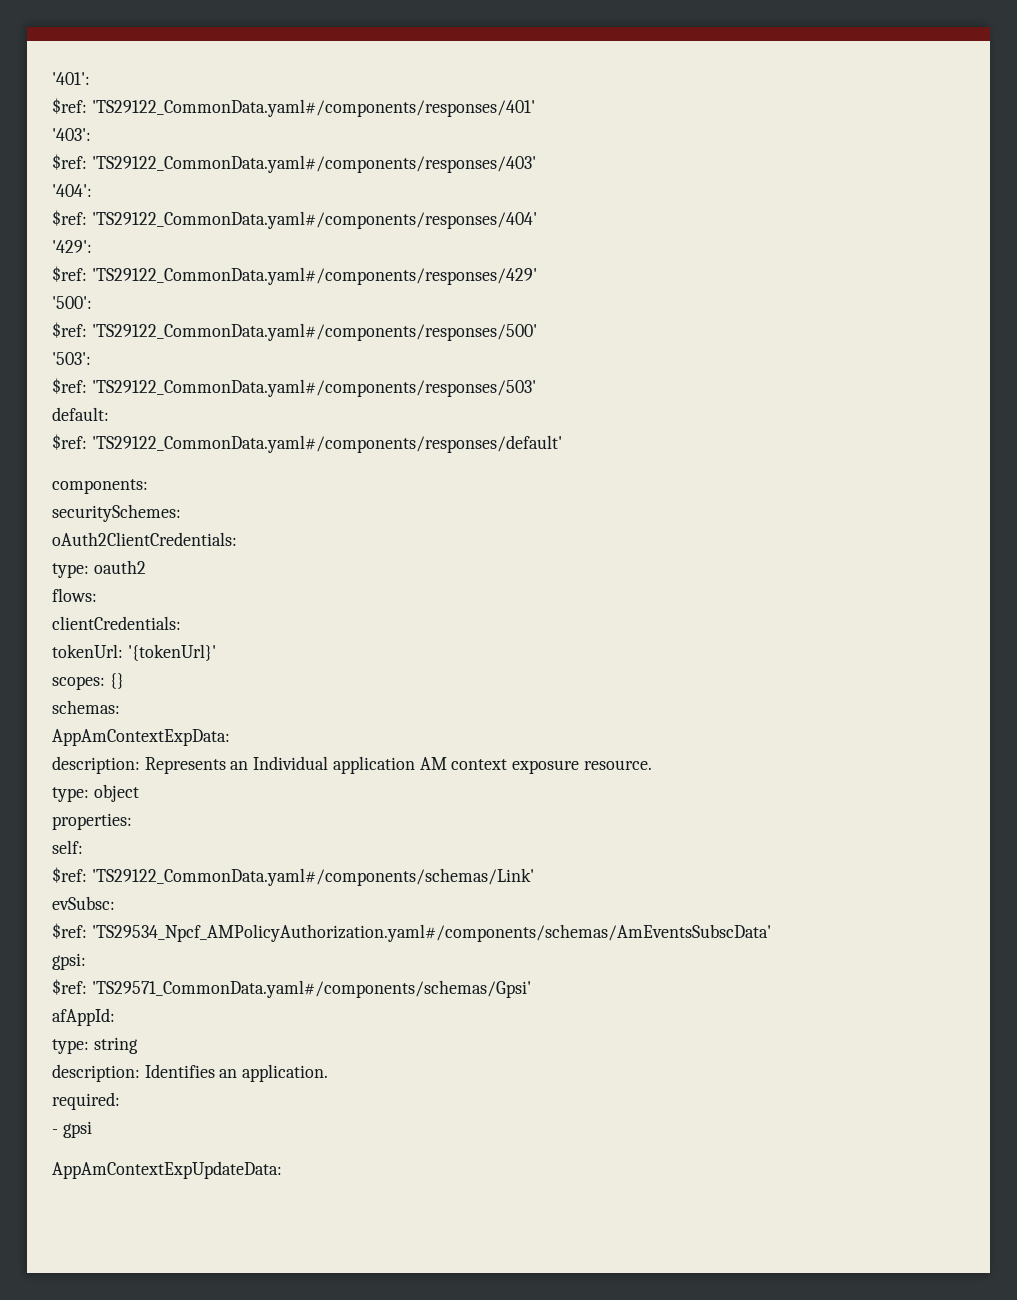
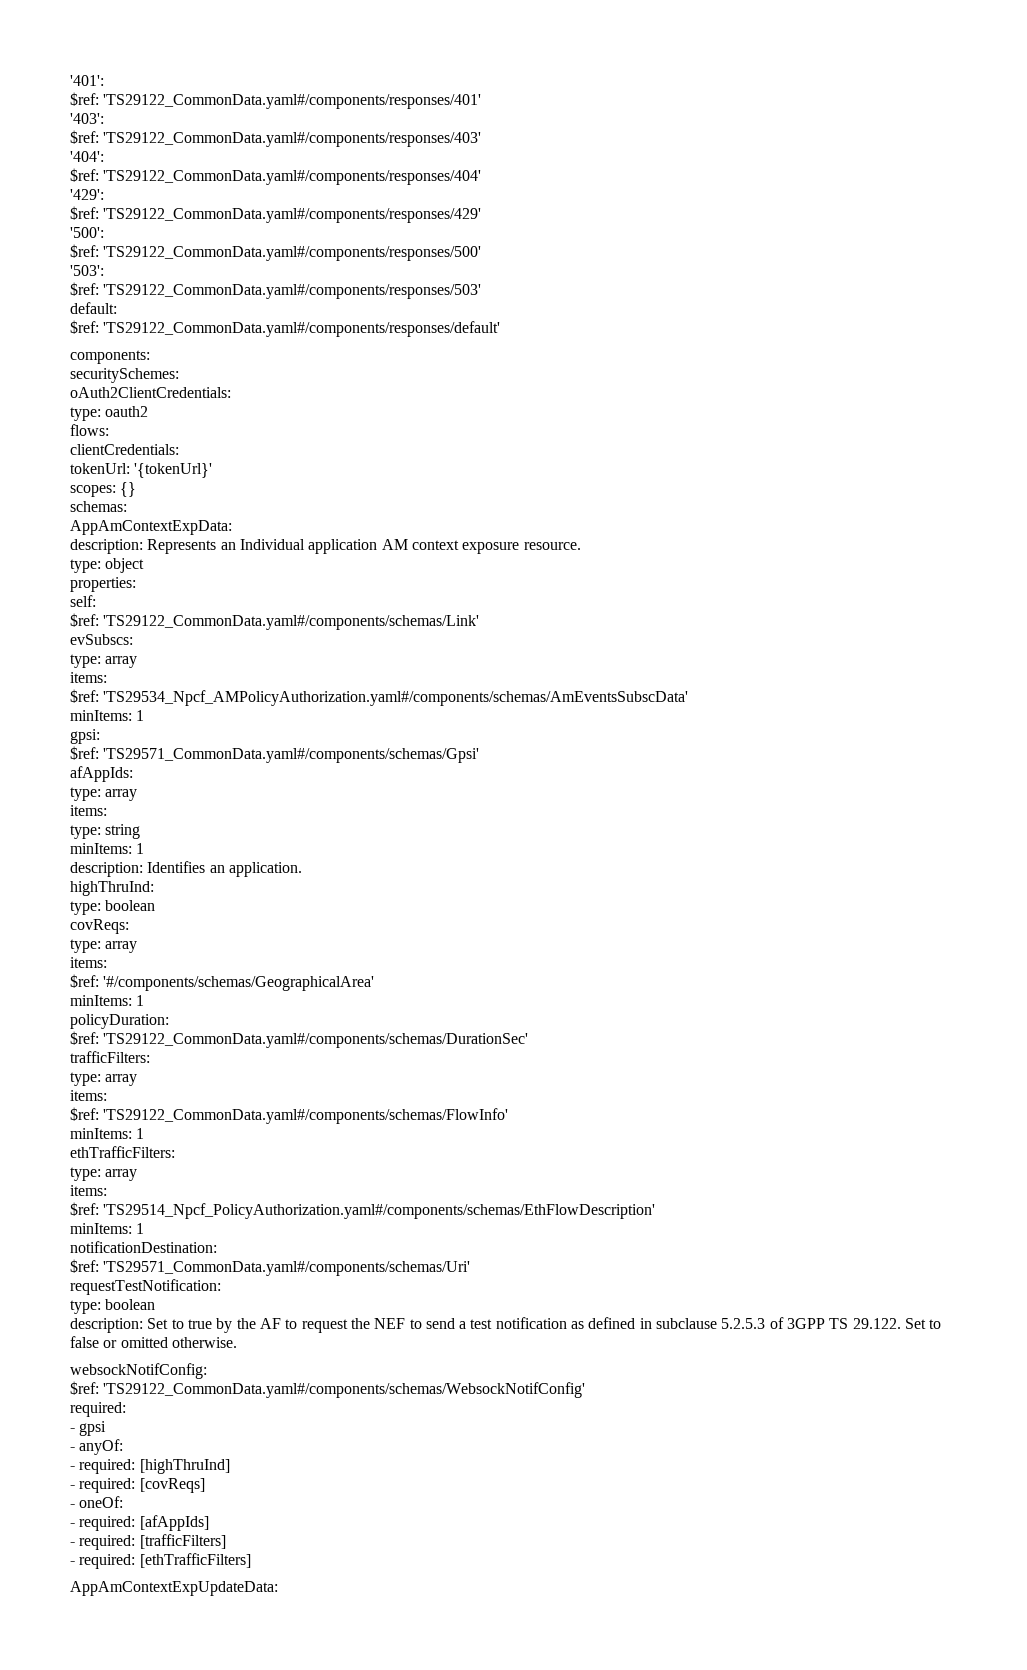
[52,896,115,910] evSubsc: -> [70,634,133,645] [70,654,138,668] [70,672,107,683] evSubscs: // type: array // items:
(771, 933) none -> [70,710,145,721] // minItems: 1
[52,1008,115,1026] afAppId: -> [70,766,133,782] [70,787,138,801] [70,805,107,816] afAppIds: // type: array // items:
(138, 1045) none -> [70,843,145,854] // minItems: 1
[52,1092,120,1110] [52,1121,92,1138] required: // - gpsi -> [70,881,154,896] [70,900,156,915] [70,919,129,934] [70,939,138,953] [70,957,107,968] [70,974,375,991] [70,995,145,1006] [70,1014,169,1029] [70,1031,529,1048] [70,1051,150,1063] [70,1072,138,1086] [70,1090,107,1101] [70,1107,509,1124] [70,1128,145,1139] [70,1146,175,1158] [70,1167,138,1181] [70,1185,107,1196] [70,1202,656,1219] [70,1223,145,1234] [70,1241,217,1253] [70,1259,471,1276] [70,1279,221,1295] [70,1299,156,1314] [70,1317,942,1333] [70,1336,237,1348] [70,1363,207,1379] [70,1381,586,1398] [70,1402,126,1417] [70,1421,107,1436] [70,1439,124,1455] [70,1459,230,1474] [70,1478,205,1493] [70,1496,124,1508] [70,1515,209,1531] [70,1534,226,1550] [70,1553,251,1569] highThruInd: // type: boolean // covReqs: // type: array // items: // $ref: '#/components/schemas/GeographicalArea' // minItems: 1 // policyDuration: // $ref: 'TS29122_CommonData.yaml#/components/schemas/DurationSec' // trafficFilters: // type: array // items: // $ref: 'TS29122_CommonData.yaml#/components/schemas/FlowInfo' // minItems: 1 // ethTrafficFilters: // type: array // items: // $ref: 'TS29514_Npcf_PolicyAuthorization.yaml#/components/schemas/EthFlowDescription' // minItems: 1 // notificationDestination: // $ref: 'TS29571_CommonData.yaml#/components/schemas/Uri' // requestTestNotification: // type: boolean // description: Set to true by the AF to request the NEF to send a test notification as defined in subclause 5.2.5.3 of 3GPP TS 29.122. Set to false or omitted otherwise. // websockNotifConfig: // $ref: 'TS29122_CommonData.yaml#/components/schemas/WebsockNotifConfig' // required: // - gpsi // - anyOf: // - required: [highThruInd] // - required: [covReqs] // - oneOf: // - required: [afAppIds] // - required: [trafficFilters] // - required: [ethTrafficFilters]

